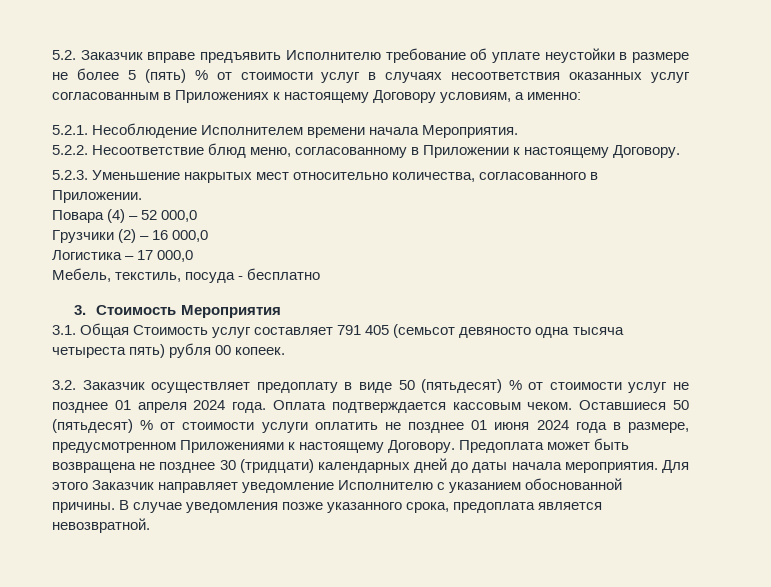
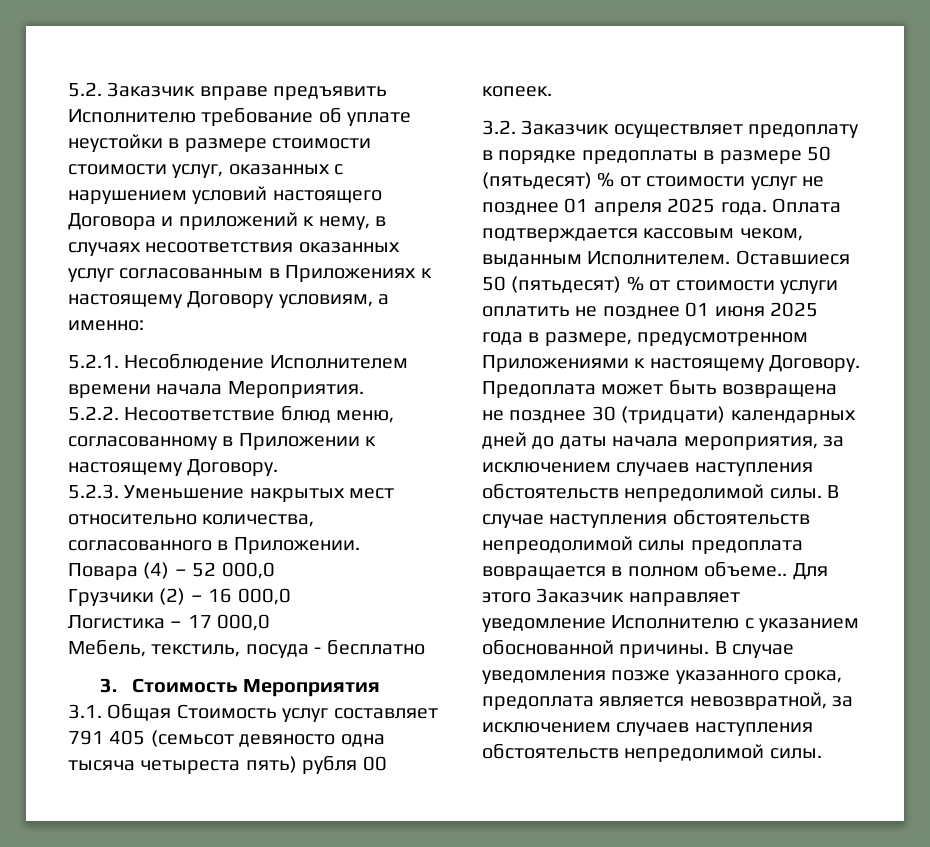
[52,68,361,83] не более 5 (пять) % от стоимости услуг -> [272,138,372,149] [68,164,344,178] [68,186,382,204] [68,212,370,230] стоимости стоимости услуг, оказанных с нарушением условий настоящего Договора и приложений к нему,
[358,382,392,393] виде -> [498,150,802,164] порядке предоплаты в размере
[193,400,226,410] 2024 -> [667,198,716,213] 2025
[527,402,573,410] чеком. -> [739,228,803,241] [482,251,731,267] чеком, выданным Исполнителем.
[536,420,569,430] 2024 -> [770,302,818,317] 2025
[564,462,658,473] мероприятия. -> [683,436,844,450] [482,462,813,476] [482,483,840,502] [482,509,810,528] [482,536,803,554] [482,561,788,580] мероприятия, за исключением случаев наступления обстоятельств непредолимой силы. В случае наступления обстоятельств непреодолимой силы предоплата вовращается в полном объеме..
[52,518,150,533] невозвратной. -> [689,692,854,710] [482,722,813,736] [482,743,822,762] невозвратной, за исключением случаев наступления обстоятельств непредолимой силы.

